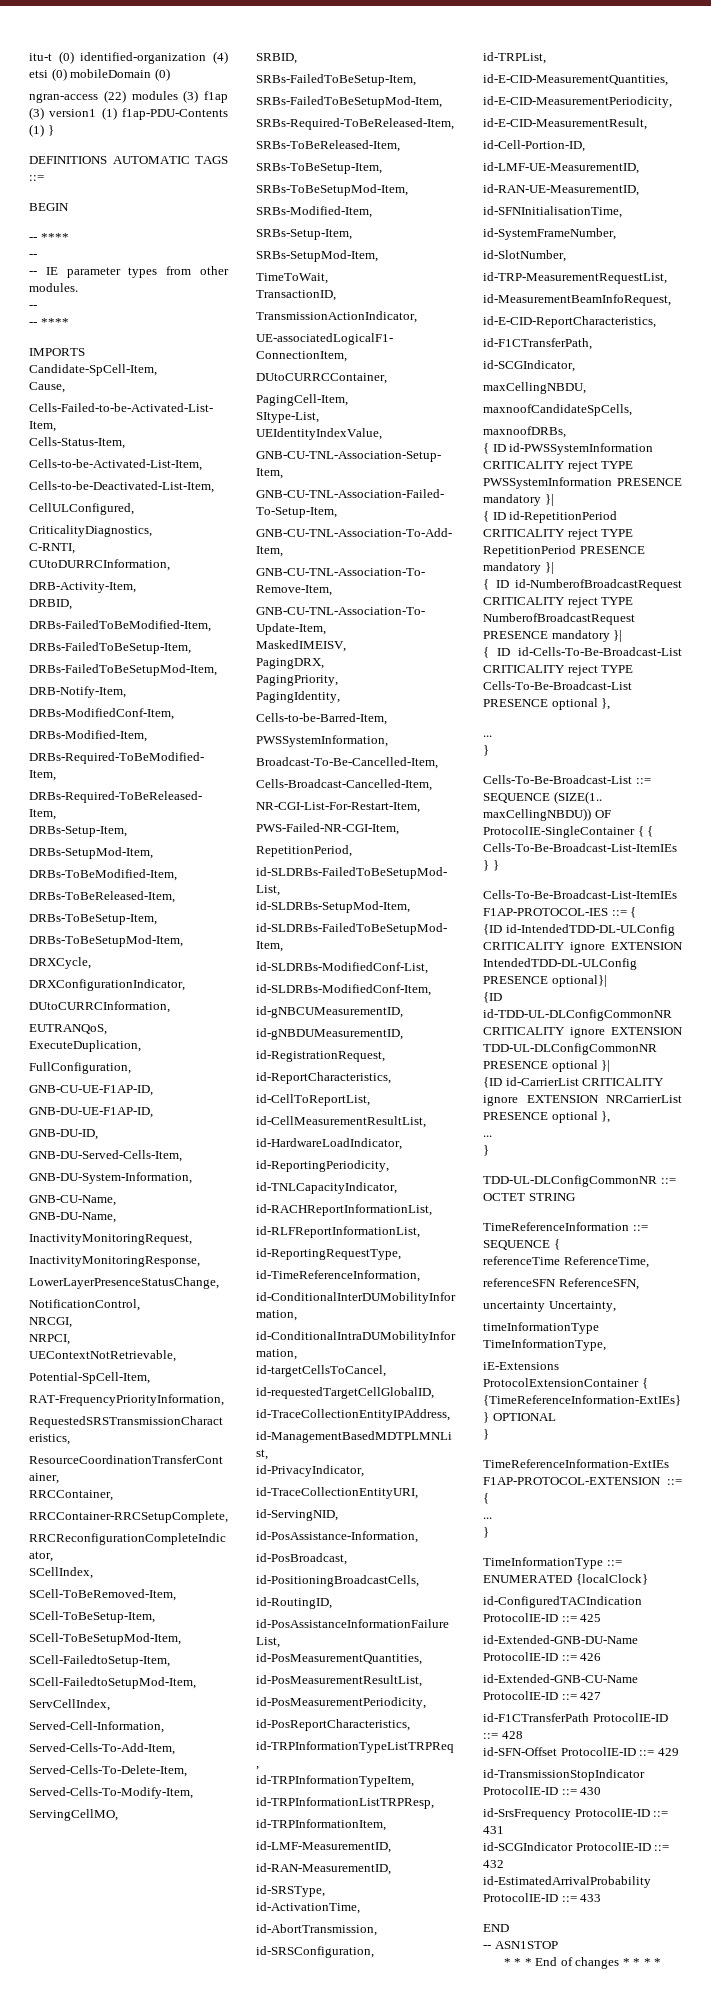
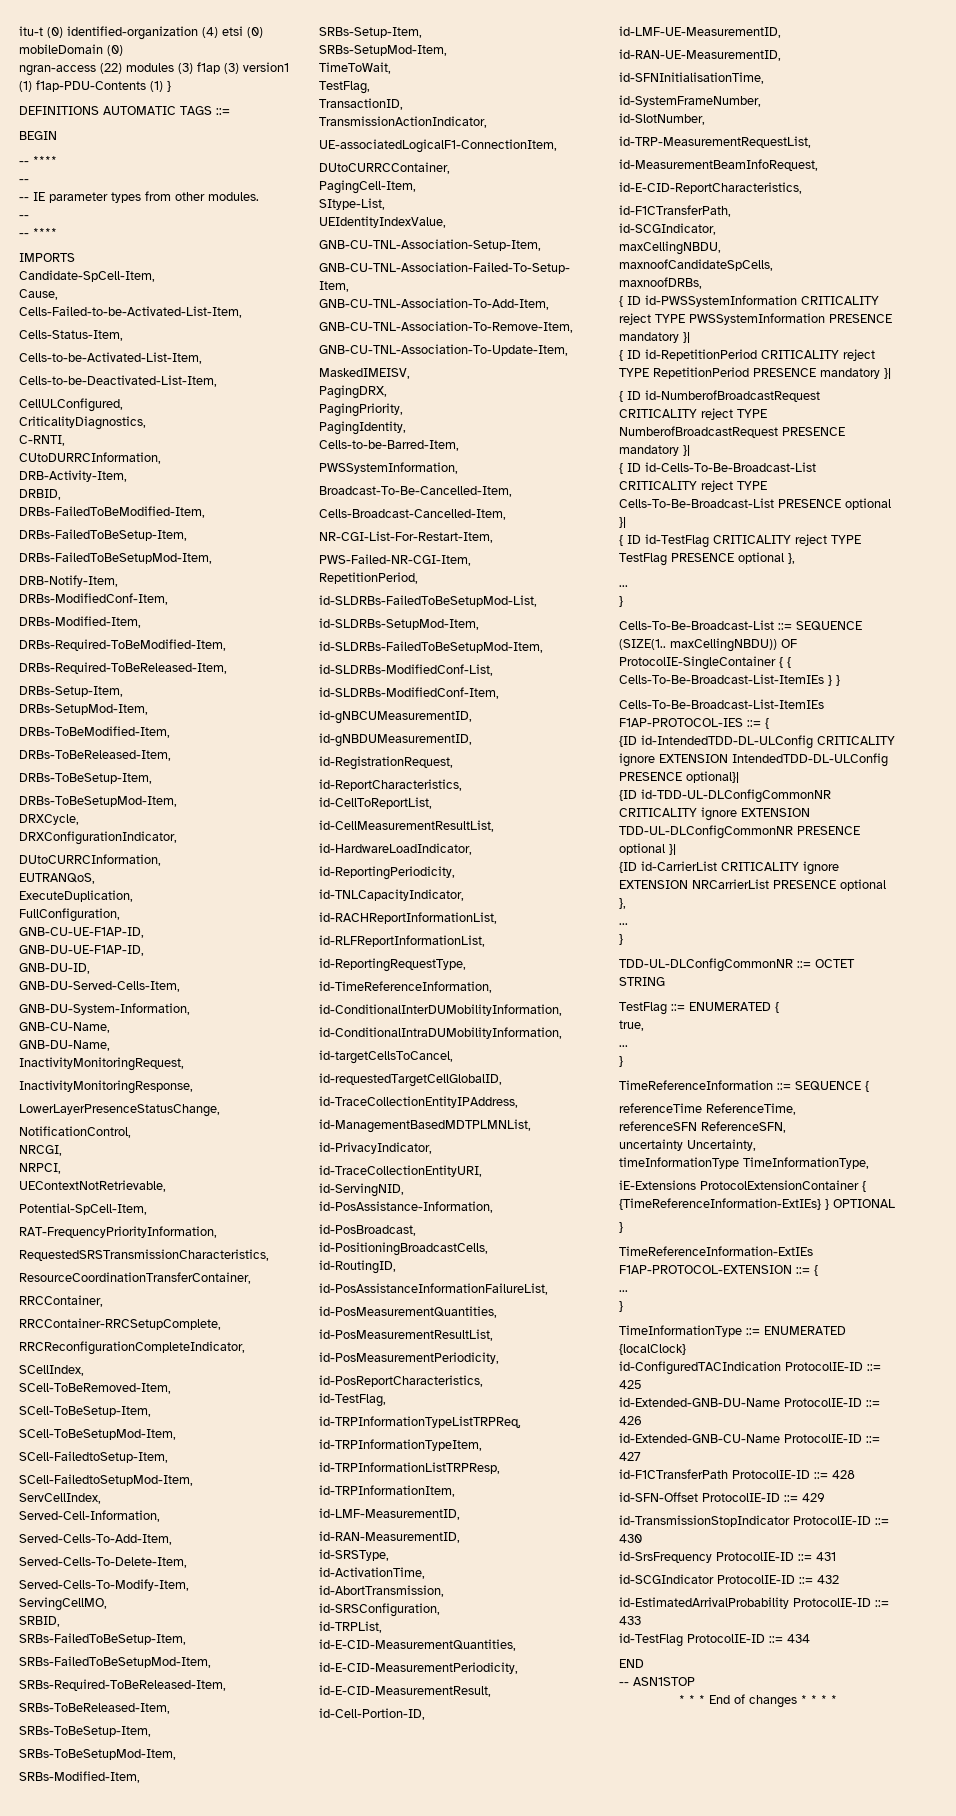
(328, 278) none -> [319,81,370,94] // TestFlag,
(410, 1725) none -> [319,1393,386,1407] // id-TestFlag,
(598, 704) none -> [619,517,626,528] [619,534,861,548] [619,552,784,566] }| // { ID id-TestFlag CRITICALITY reject TYPE TestFlag PRESENCE optional
(575, 1197) none -> [619,1002,779,1015] [619,1020,644,1031] [619,1045,628,1047] [619,1056,623,1067] // TestFlag ::= ENUMERATED { // true, // ... // }
(602, 1898) none -> [619,1633,810,1647] // id-TestFlag ProtocolIE-ID ::= 434

